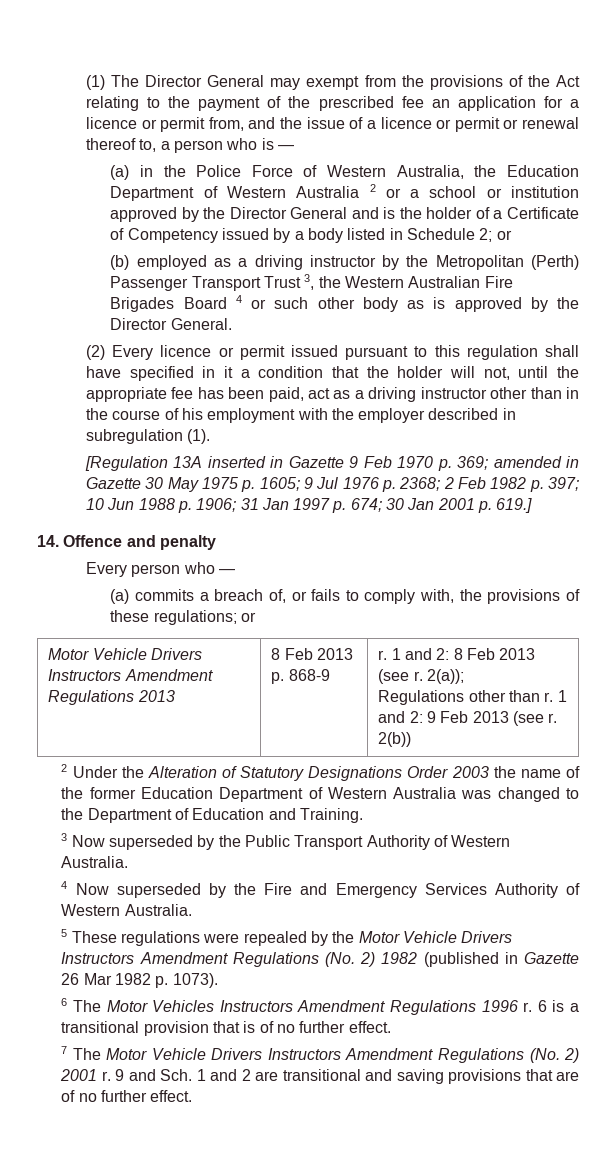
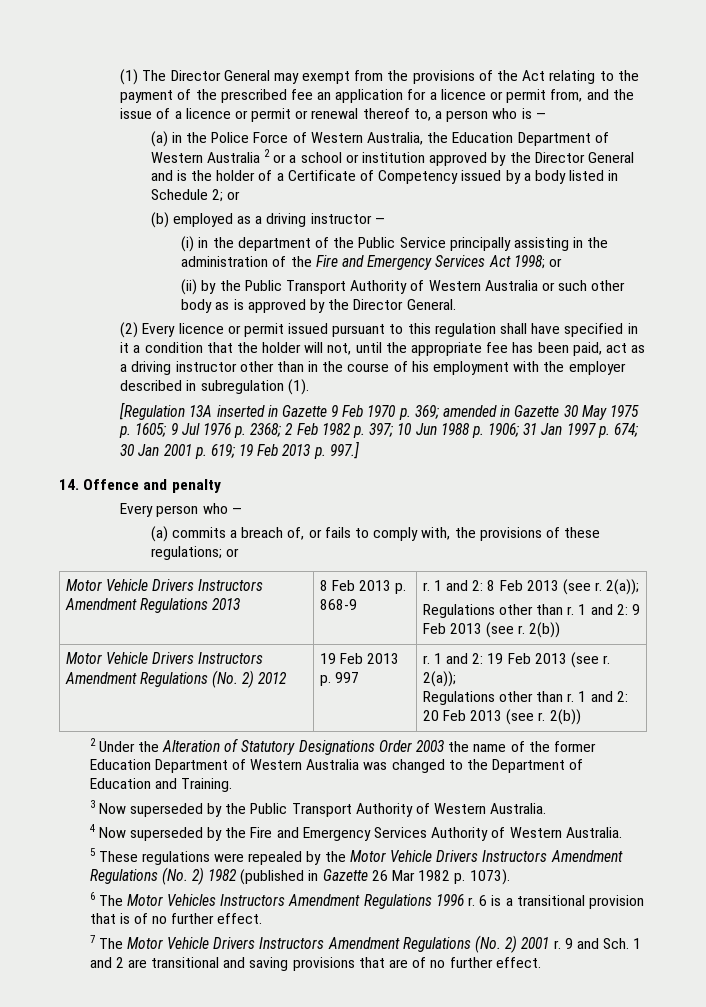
[382,255,580,270] [110,274,513,291] [110,295,242,312] by the Metropolitan (Perth) Passenger Transport Trust 3, the Western Australian Fire Brigades Board 4 -> [374,218,385,224] [181,236,609,252] [181,255,562,270] [181,279,538,295] — // (i) in the department of the Public Service principally assisting in the administration of the Fire and Emergency Services Act 1998; or // (ii) by the Public Transport Authority of Western Australia
[496,498,533,513] 619.] -> [210,441,359,459] 619; 19 Feb 2013 p. 997.]
(412, 739) none -> [65,652,264,664] [64,670,288,688] [319,653,399,664] [319,672,359,686] [422,652,611,668] [422,671,456,687] [422,691,628,705] [422,709,581,725] // Motor Vehicle Drivers Instructors Amendment Regulations (No. 2) 2012 | 19 Feb 2013 p. 997 | r. 1 and 2: 19 Feb 2013 (see r. 2(a)); // Regulations other than r. 1 and 2: 20 Feb 2013 (see r. 2(b))

